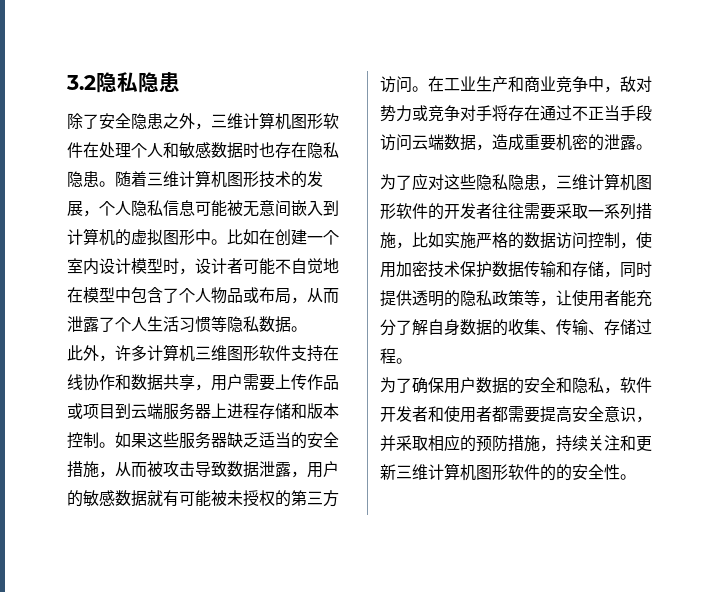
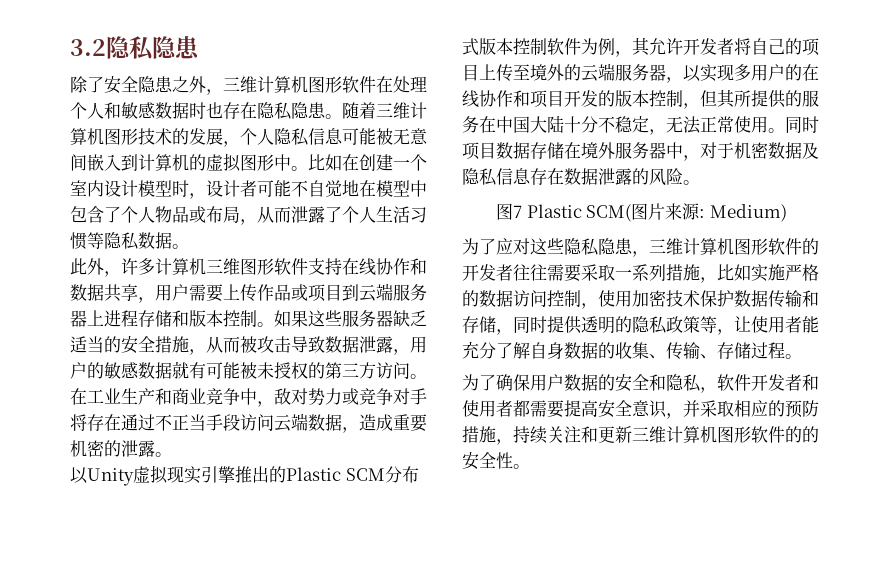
(652, 147) none -> [70,465,419,486] [462,37,820,57] [462,63,819,83] [462,89,819,109] [462,115,819,135] [462,142,819,161] [462,168,700,186] [496,203,787,222] // 以Unity虚拟现实引擎推出的Plastic SCM分布式版本控制软件为例，其允许开发者将自己的项目上传至境外的云端服务器，以实现多用户的在线协作和项目开发的版本控制，但其所提供的服务在中国大陆十分不稳定，无法正常使用。同时项目数据存储在境外服务器中，对于机密数据及隐私信息存在数据泄露的风险。 // 图7 Plastic SCM(图片来源: Medium)

